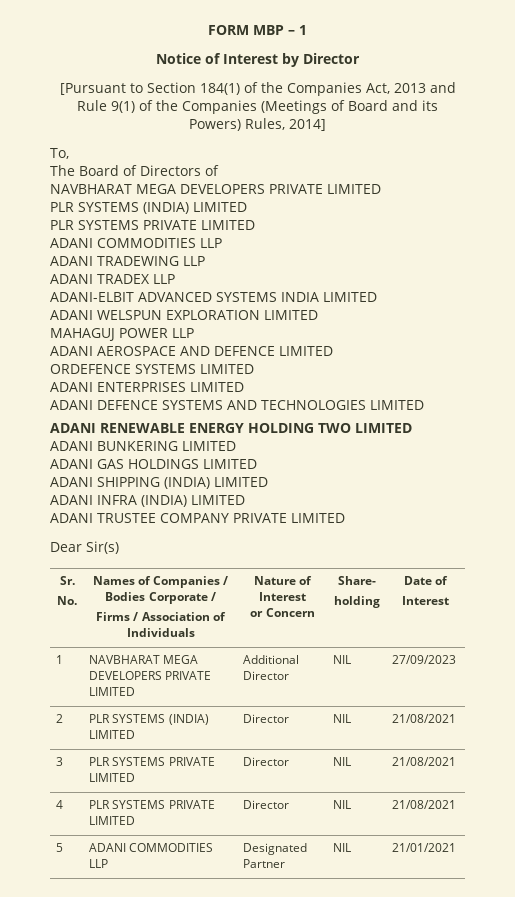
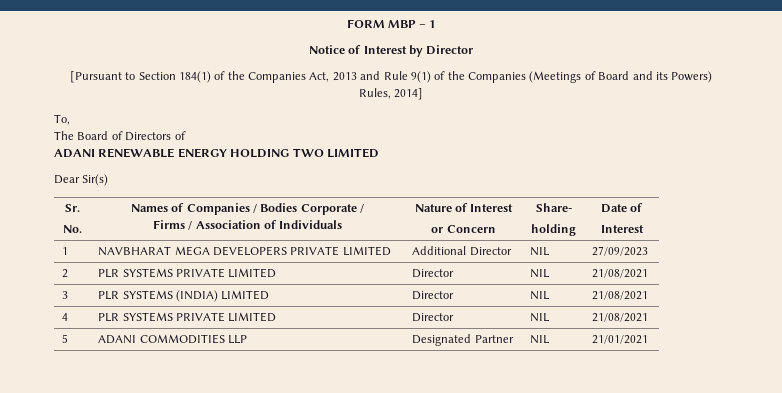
[50,184,381,194] [50,202,247,214] [50,220,255,230] [50,238,222,248] [50,256,205,266] [50,274,175,284] [50,292,377,302] [50,310,318,320] [50,328,194,341] [50,346,333,356] [50,364,254,374] [50,382,244,392] [50,400,424,410] // NAVBHARAT MEGA DEVELOPERS PRIVATE LIMITED // PLR SYSTEMS (INDIA) LIMITED // PLR SYSTEMS PRIVATE LIMITED // ADANI COMMODITIES LLP // ADANI TRADEWING LLP // ADANI TRADEX LLP // ADANI-ELBIT ADVANCED SYSTEMS INDIA LIMITED // ADANI WELSPUN EXPLORATION LIMITED // MAHAGUJ POWER LLP // ADANI AEROSPACE AND DEFENCE LIMITED // ORDEFENCE SYSTEMS LIMITED // ADANI ENTERPRISES LIMITED // ADANI DEFENCE SYSTEMS AND TECHNOLOGIES LIMITED -> (186, 135) none
[50,441,236,451] [50,459,257,469] [50,477,268,489] [50,495,245,507] [50,513,345,523] // ADANI BUNKERING LIMITED // ADANI GAS HOLDINGS LIMITED // ADANI SHIPPING (INDIA) LIMITED // ADANI INFRA (INDIA) LIMITED // ADANI TRUSTEE COMPANY PRIVATE LIMITED -> (379, 153) none
[168,714,209,725] (INDIA) -> [175,268,225,278] PRIVATE
[168,757,215,766] PRIVATE -> [175,290,218,302] (INDIA)

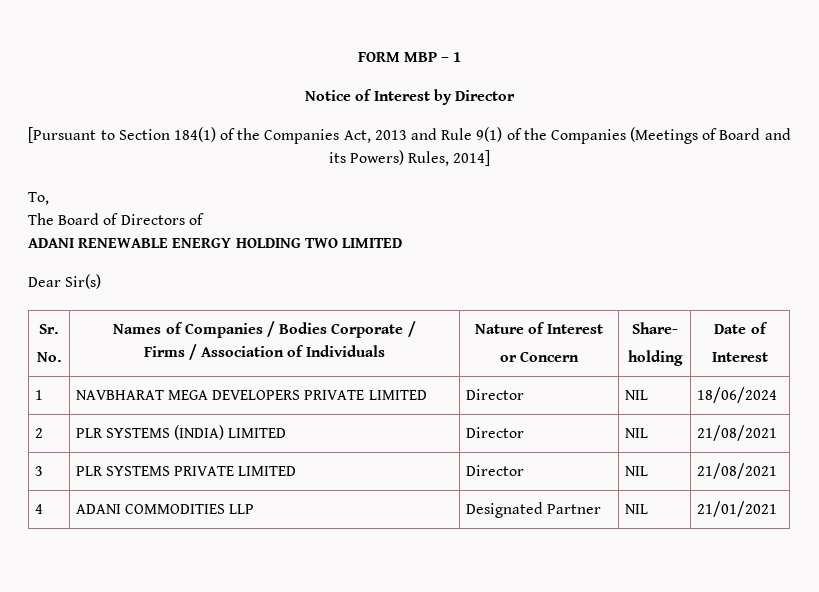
[412,246,512,256] [530,247,551,256] [592,246,649,256] Additional Director | NIL | 27/09/2023 -> [465,389,524,400] [624,390,648,400] [696,387,777,403] Director | NIL | 18/06/2024
[98,268,277,278] [412,269,455,278] [530,269,551,278] [592,269,649,278] [62,291,69,299] [98,290,270,302] [412,291,455,300] [530,291,551,300] [592,291,649,300] [62,313,69,321] [98,312,277,322] [412,313,455,322] [530,313,551,322] [592,313,649,322] [62,334,69,343] | PLR SYSTEMS PRIVATE LIMITED | Director | NIL | 21/08/2021 // 3 | PLR SYSTEMS (INDIA) LIMITED | Director | NIL | 21/08/2021 // 4 | PLR SYSTEMS PRIVATE LIMITED | Director | NIL | 21/08/2021 // 5 -> [75,425,287,440] [465,427,524,438] [624,428,648,438] [696,425,777,441] [34,466,43,476] [75,466,297,476] [465,465,524,476] [624,466,648,476] [696,463,777,479] [34,504,43,514] | PLR SYSTEMS (INDIA) LIMITED | Director | NIL | 21/08/2021 // 3 | PLR SYSTEMS PRIVATE LIMITED | Director | NIL | 21/08/2021 // 4

